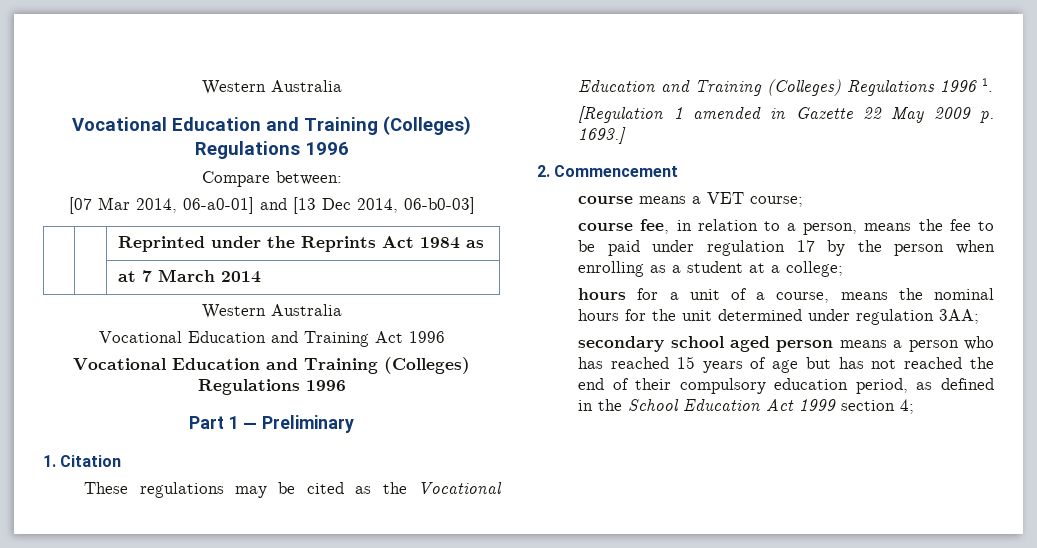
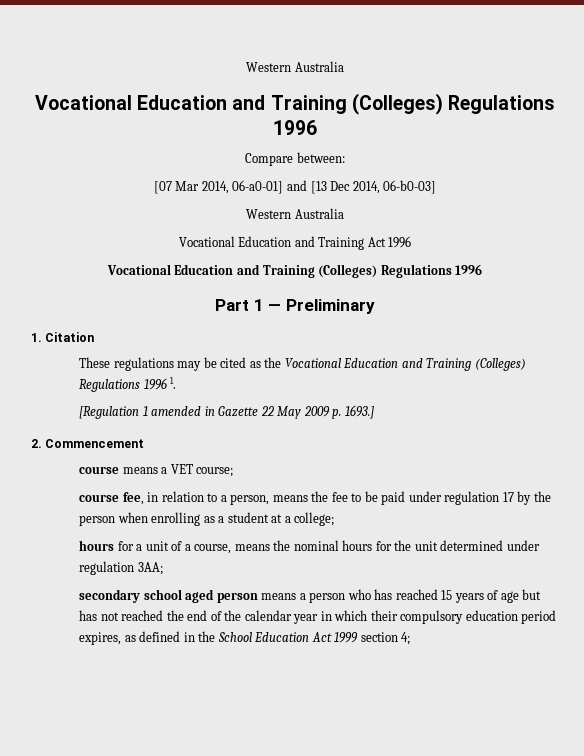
[117,236,484,252] [117,269,261,283] // | | Reprinted under the Reprints Act 1984 as // | | at 7 March 2014 -> (437, 187) none
(629, 384) none -> [224,610,368,624] the calendar year in which
[855,378,908,394] period, -> [521,610,557,624] [79,632,122,645] period expires,

